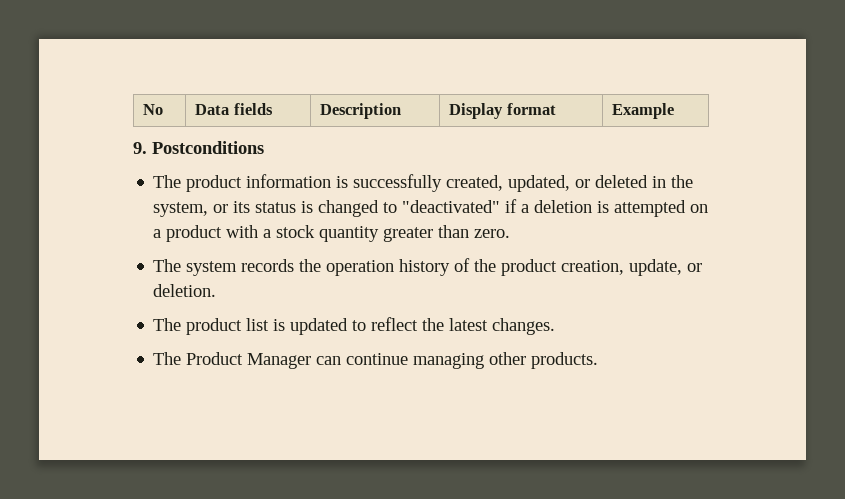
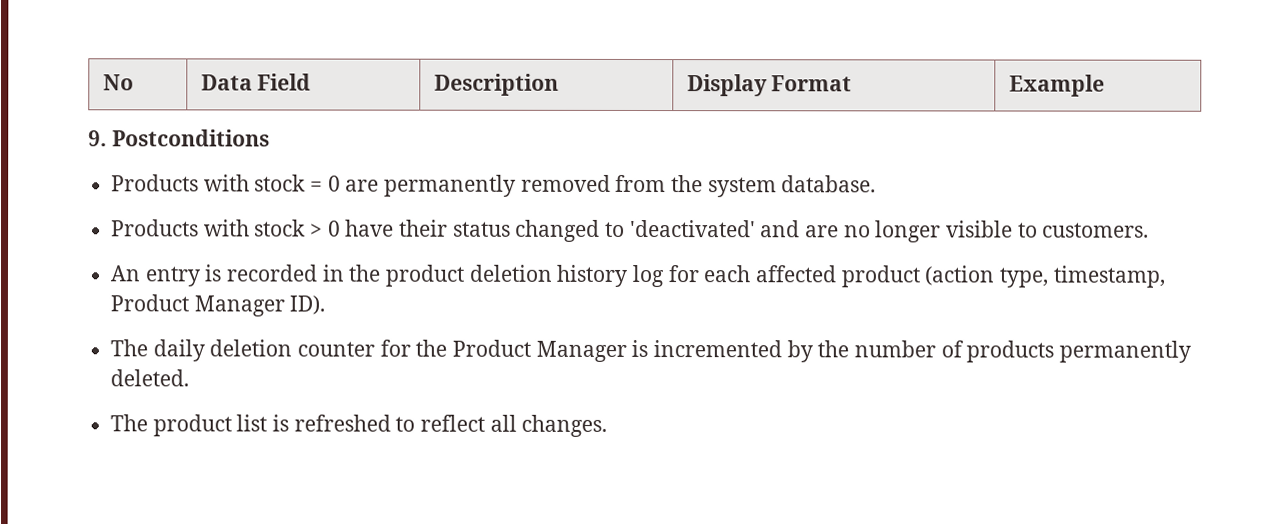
[233,103,273,115] fields -> [257,73,312,91] Field
[506,103,556,115] format -> [771,75,853,92] Format
[153,174,694,192] [153,199,709,217] [153,225,511,242] [153,258,703,276] [153,284,217,297] The product information is successfully created, updated, or deleted in the system, or its status is changed to "deactivated" if a deletion is attempted on a product with a stock quantity greater than zero. // The system records the operation history of the product creation, update, or deletion. -> [111,174,877,198] [111,219,1150,243] [110,264,1165,288] [110,294,326,317] [110,339,1192,363] [110,369,190,387] Products with stock = 0 are permanently removed from the system database. // Products with stock > 0 have their status changed to 'deactivated' and are no longer visible to customers. // An entry is recorded in the product deletion history log for each affected product (action type, timestamp, Product Manager ID). // The daily deletion counter for the Product Manager is incremented by the number of products permanently deleted.
[290,318,349,335] updated -> [293,414,391,432] refreshed
[422,318,489,331] the latest -> [489,414,517,432] all
[153,352,599,369] // The Product Manager can continue managing other products. -> (608, 425) none

